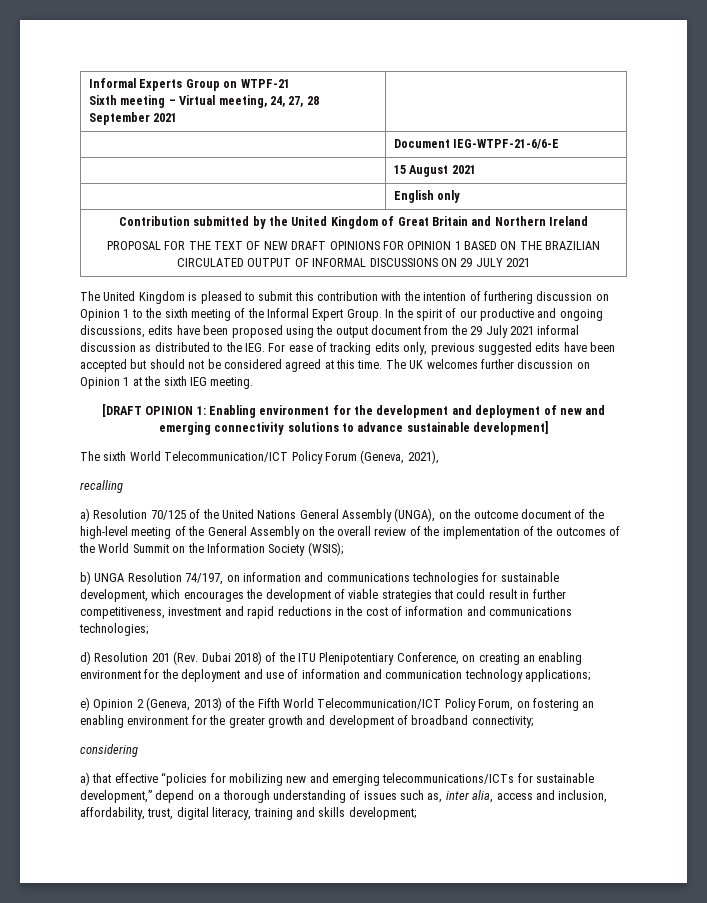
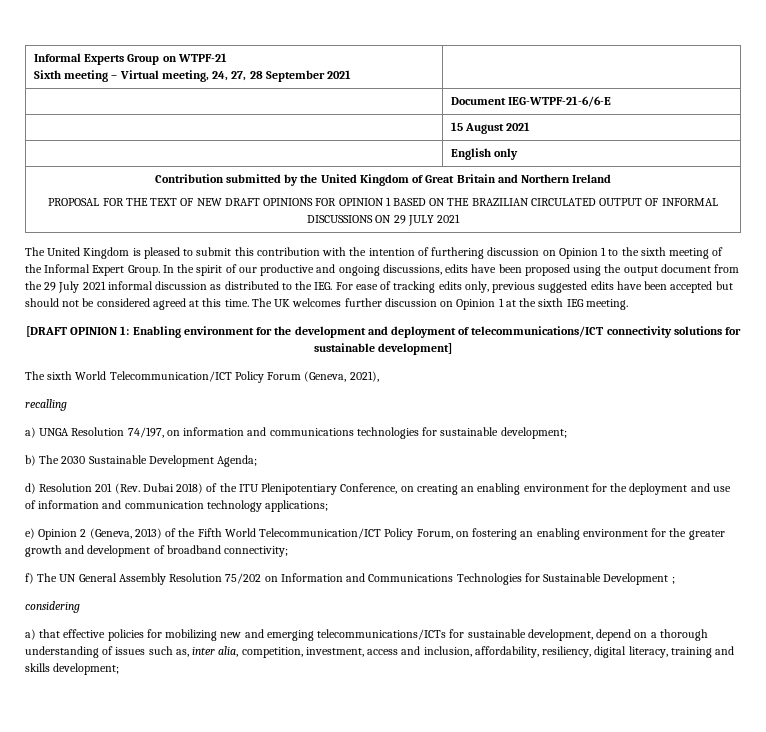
[559,405,606,415] [158,422,404,435] new and emerging connectivity solutions to advance -> [471,326,742,338] telecommunications/ICT connectivity solutions for
[93,508,604,522] [80,526,620,539] [79,542,343,556] [80,571,91,585] Resolution 70/125 of the United Nations General Assembly (UNGA), on the outcome document of the high-level meeting of the General Assembly on the overall review of the implementation of the outcomes of the World Summit on the Information Society (WSIS); // b) -> (36, 432) none
[80,589,566,602] [80,606,573,619] [79,623,148,636] development, which encourages the development of viable strategies that could result in further competitiveness, investment and rapid reductions in the cost of information and communications technologies; -> [500,427,567,439] [25,455,258,467] development; // b) The 2030 Sustainable Development Agenda;
(533, 722) none -> [25,573,675,585] // f) The UN General Assembly Resolution 75/202 on Information and Communications Technologies for Sustainable Development ;
[161,772,208,786] “policies -> [107,629,144,641] policies
[80,790,152,803] development,” -> [527,629,593,641] development,
(494, 796) none -> [241,647,364,658] competition, investment,
[147,808,174,820] trust, -> [542,646,592,658] resiliency,

